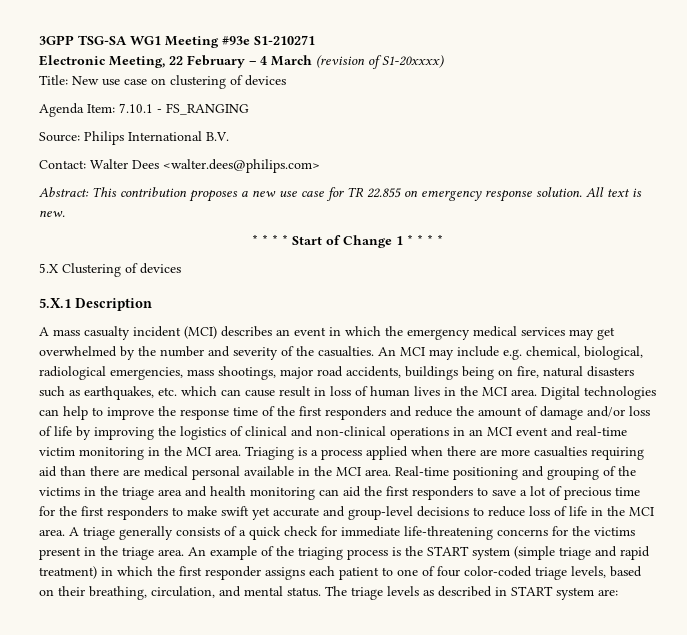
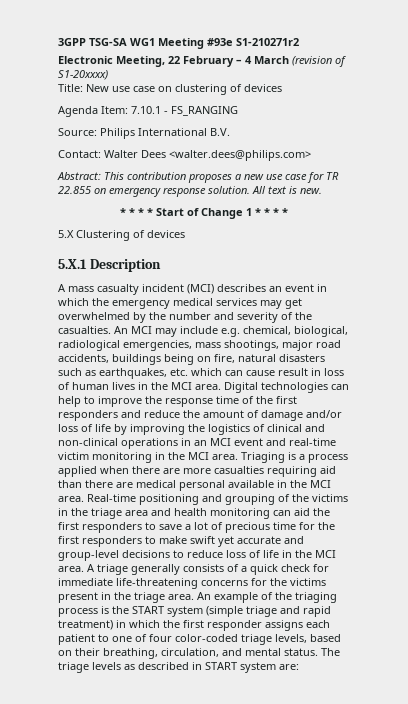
[254,35,315,45] S1-210271 -> [236,38,299,46] S1-210271r2

